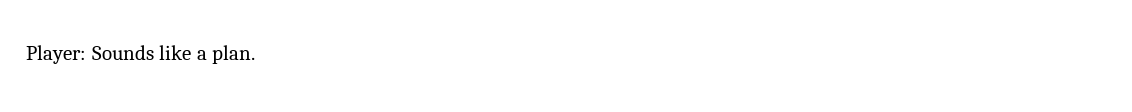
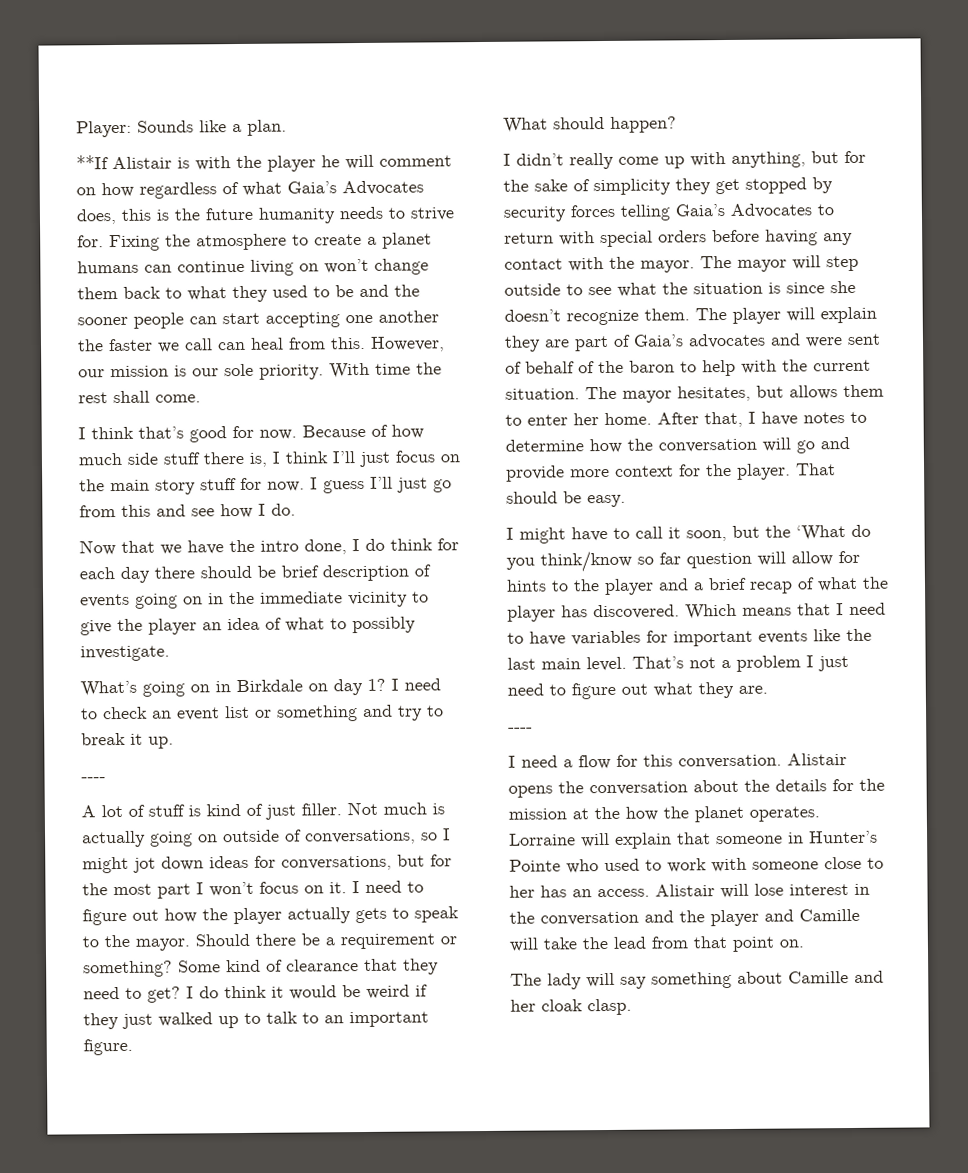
(256, 54) none -> [76,154,452,172] [76,180,424,199] [76,206,454,225] [77,232,432,252] [77,258,429,276] [77,284,420,303] [77,310,439,329] [77,336,445,353] [78,362,442,380] [78,390,201,404] [78,424,424,443] [78,450,460,468] [79,476,452,495] [79,503,296,519] [79,538,459,556] [79,564,431,583] [80,591,429,609] [80,616,416,636] [80,645,170,662] [80,678,441,697] [80,704,444,722] [81,732,174,749] [81,777,106,782] [81,801,445,820] [81,828,451,848] [82,854,452,874] [82,880,424,899] [82,906,459,926] [82,933,457,951] [83,958,439,978] [83,984,428,1003] [83,1011,429,1030] [83,1038,133,1056] [503,116,677,133] [503,150,866,170] [503,177,833,196] [503,203,834,222] [504,229,853,248] [504,255,859,273] [504,280,856,297] [504,306,877,326] [504,333,881,352] [505,359,871,377] [505,384,884,403] [505,411,867,428] [505,436,850,454] [506,463,836,482] [506,491,626,508] [506,524,871,544] [506,550,860,573] [506,576,889,596] [507,602,886,622] [507,628,872,647] [507,655,849,672] [507,681,768,700] [508,727,533,732] [508,753,847,770] [508,778,885,798] [508,805,820,823] [509,830,878,849] [509,856,884,874] [509,883,870,899] [509,908,860,927] [509,936,804,952] [510,970,884,990] [510,998,632,1016] // **If Alistair is with the player he will comment on how regardless of what Gaia’s Advocates does, this is the future humanity needs to strive for. Fixing the atmosphere to create a planet humans can continue living on won’t change them back to what they used to be and the sooner people can start accepting one another the faster we call can heal from this. However, our mission is our sole priority. With time the rest shall come. // I think that’s good for now. Because of how much side stuff there is, I think I’ll just focus on the main story stuff for now. I guess I’ll just go from this and see how I do. // Now that we have the intro done, I do think for each day there should be brief description of events going on in the immediate vicinity to give the player an idea of what to possibly investigate. // What’s going on in Birkdale on day 1? I need to check an event list or something and try to break it up. // ---- // A lot of stuff is kind of just filler. Not much is actually going on outside of conversations, so I might jot down ideas for conversations, but for the most part I won’t focus on it. I need to figure out how the player actually gets to speak to the mayor. Should there be a requirement or something? Some kind of clearance that they need to get? I do think it would be weird if they just walked up to talk to an important figure. // What should happen? // I didn’t really come up with anything, but for the sake of simplicity they get stopped by security forces telling Gaia’s Advocates to return with special orders before having any contact with the mayor. The mayor will step outside to see what the situation is since she doesn’t recognize them. The player will explain they are part of Gaia’s advocates and were sent of behalf of the baron to help with the current situation. The mayor hesitates, but allows them to enter her home. After that, I have notes to determine how the conversation will go and provide more context for the player. That should be easy. // I might have to call it soon, but the ‘What do you think/know so far question will allow for hints to the player and a brief recap of what the player has discovered. Which means that I need to have variables for important events like the last main level. That’s not a problem I just need to figure out what they are. // ---- // I need a flow for this conversation. Alistair opens the conversation about the details for the mission at the how the planet operates. Lorraine will explain that someone in Hunter’s Pointe who used to work with someone close to her has an access. Alistair will lose interest in the conversation and the player and Camille will take the lead from that point on. // The lady will say something about Camille and her cloak clasp.

